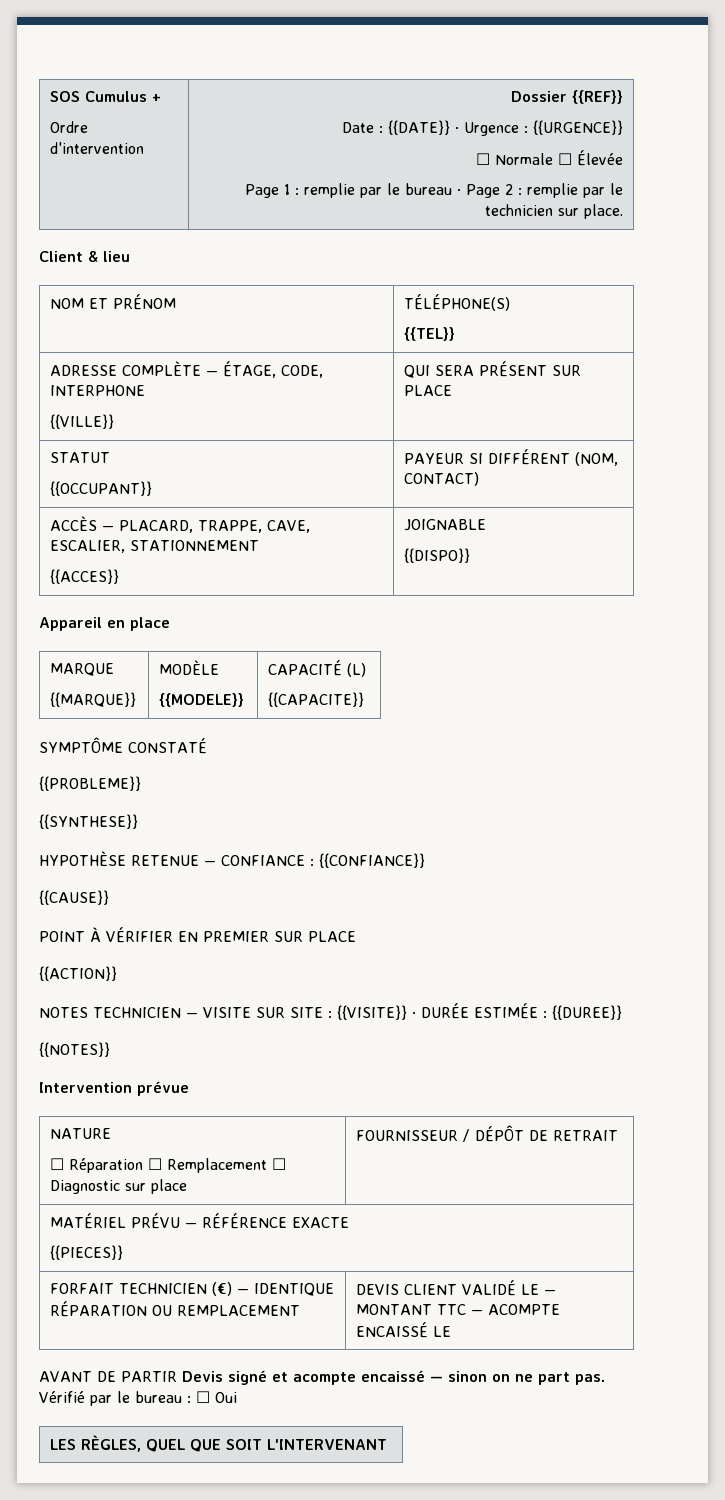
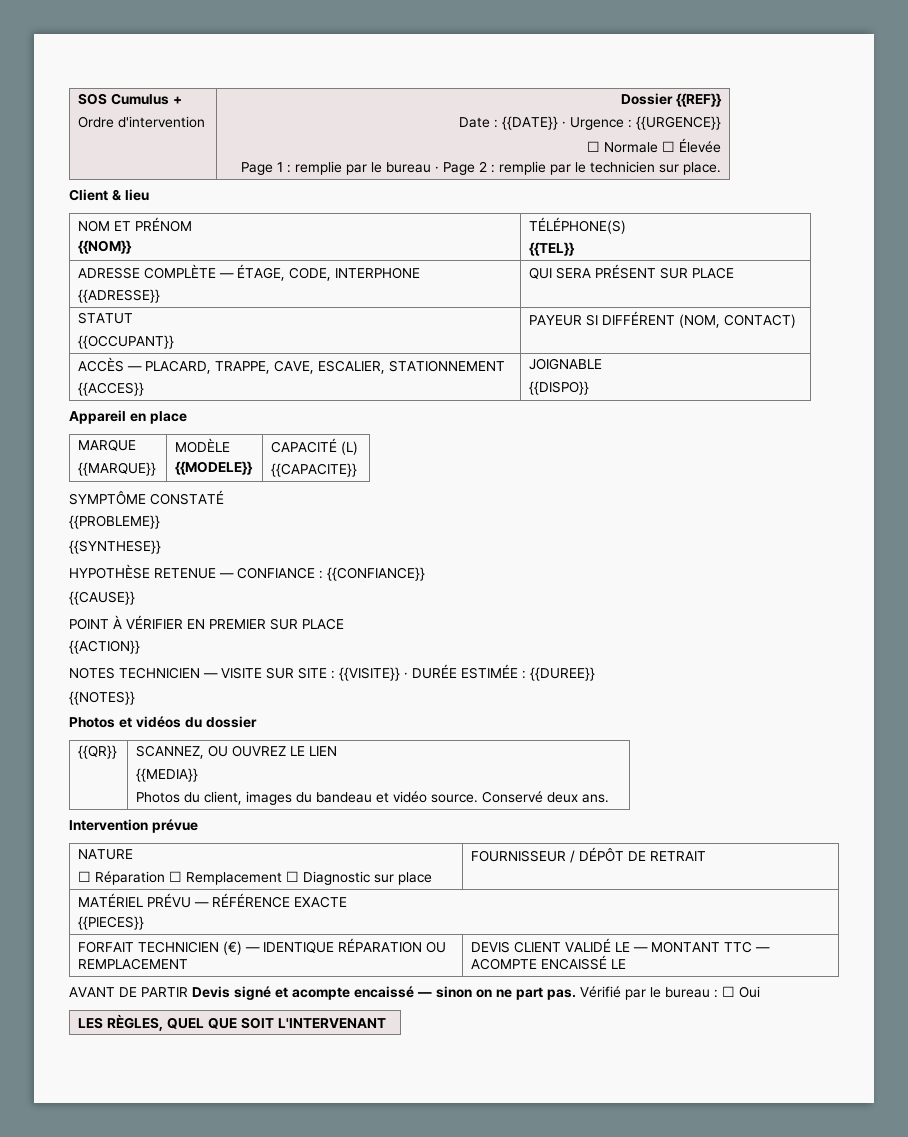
(177, 302) none -> [78,240,133,254] // {{NOM}}
[50,414,115,429] {{VILLE}} -> [78,289,161,303] {{ADRESSE}}
(110, 1049) none -> [69,716,257,728] [78,745,118,759] [136,745,338,759] [136,768,199,782] [136,791,610,805] // Photos et vidéos du dossier // {{QR}} | SCANNEZ, OU OUVREZ LE LIEN // {{MEDIA}} // Photos du client, images du bandeau et vidéo source. Conservé deux ans.

